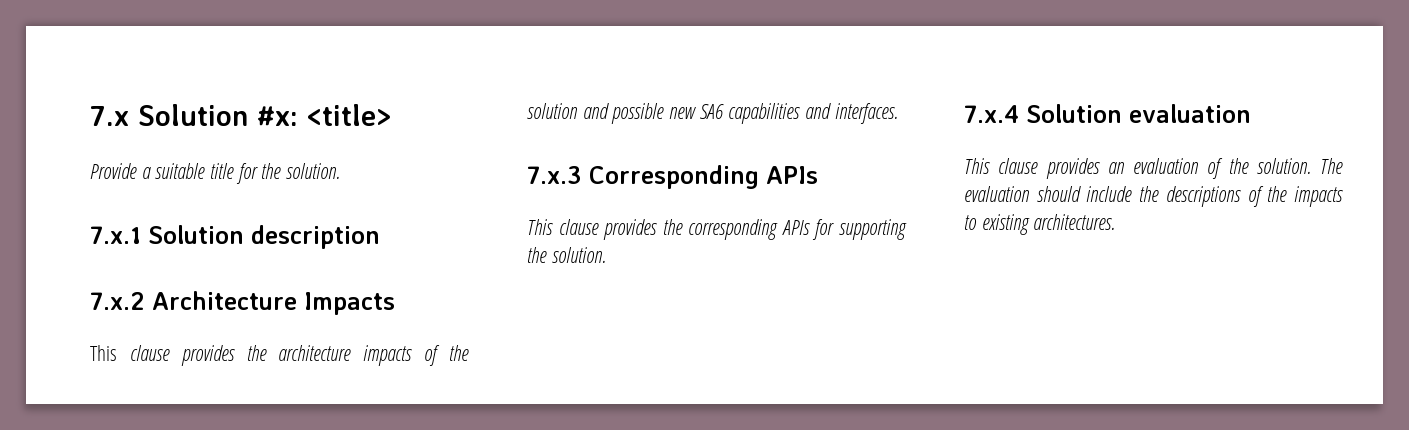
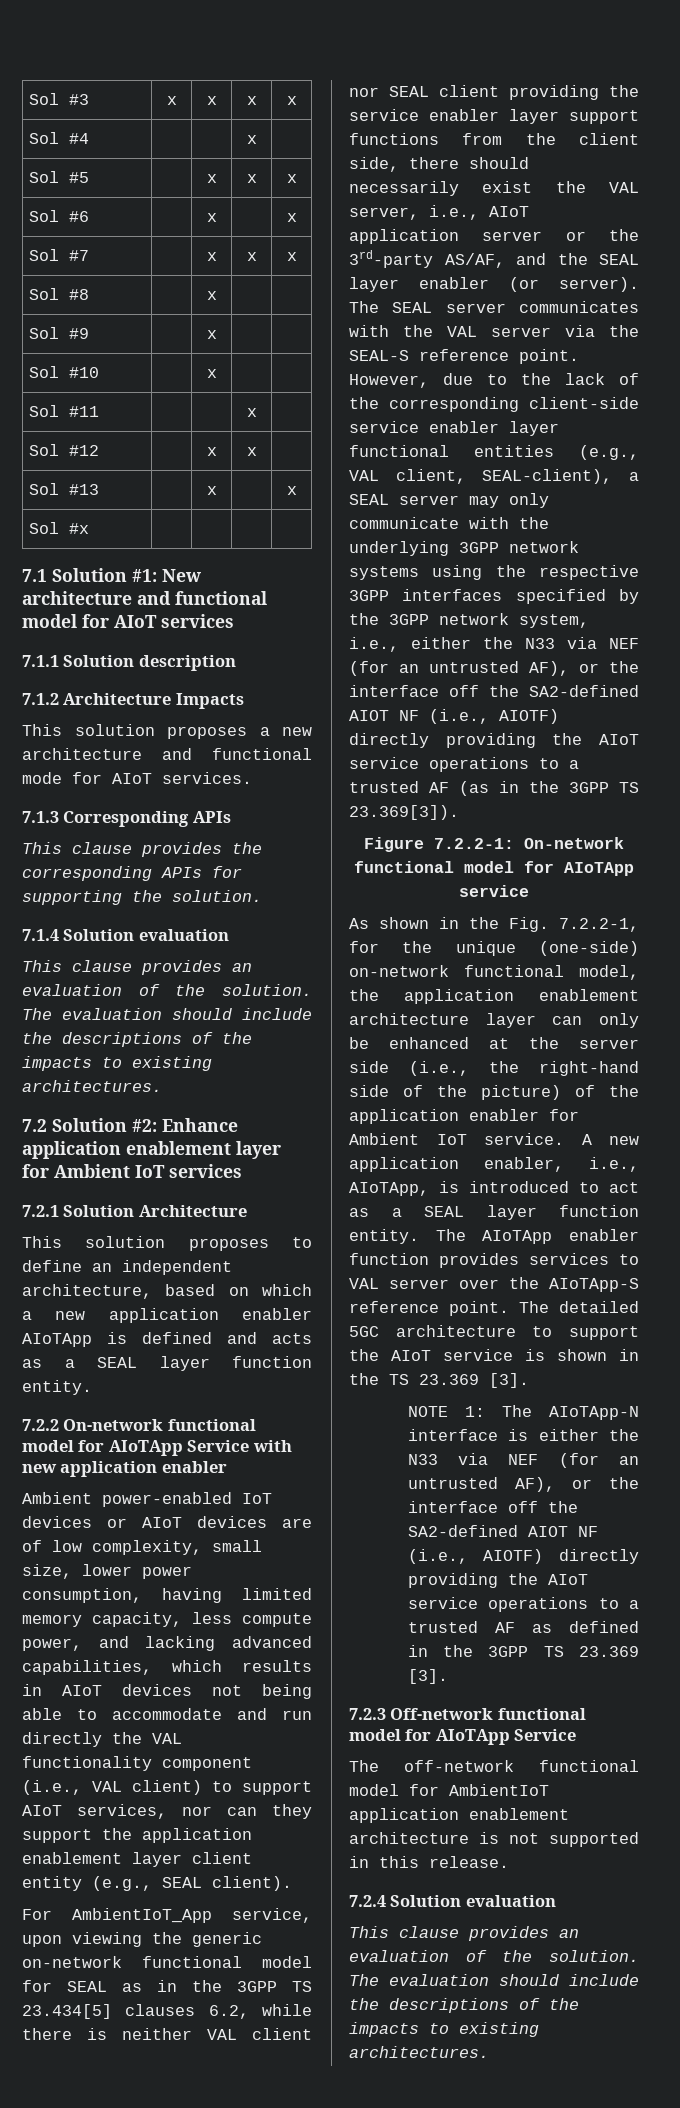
[90,104,392,126] [90,163,341,184] [90,226,141,244] 7.x Solution #x: <title> // Provide a suitable title for the solution. // 7.x.1 -> [28,93,89,105] [166,96,177,105] [206,96,217,105] [246,96,257,105] [286,96,297,105] [28,132,89,144] [246,135,257,144] [28,171,89,183] [206,174,217,183] [246,174,257,183] [286,174,297,183] [28,210,89,222] [206,213,217,222] [286,213,297,222] [28,249,89,261] [206,252,217,261] [246,252,257,261] [286,252,297,261] [28,288,89,300] [206,291,217,300] [28,327,89,339] [206,330,217,339] [28,366,99,378] [206,369,217,378] [28,405,99,417] [246,408,257,417] [28,444,99,456] [206,447,217,456] [246,447,257,456] [28,483,99,495] [206,486,217,495] [286,486,297,495] [28,522,89,534] [22,568,201,582] [22,591,267,605] [22,614,234,628] [22,655,59,667] Sol #3 | x | x | x | x // Sol #4 | | | x | // Sol #5 | | x | x | x // Sol #6 | | x | | x // Sol #7 | | x | x | x // Sol #8 | | x | | // Sol #9 | | x | | // Sol #10 | | x | | // Sol #11 | | | x | // Sol #12 | | x | x | // Sol #13 | | x | | x // Sol #x | | | | // 7.1 Solution #1: New architecture and functional model for AIoT services // 7.1.1
[90,292,145,310] 7.x.2 -> [22,693,59,705] 7.1.2
[129,345,469,366] [527,103,898,124] [527,166,582,184] clause provides the architecture impacts of the solution and possible new SA6 capabilities and interfaces. // 7.x.3 -> [74,724,312,739] [22,748,312,760] [22,772,252,784] [22,811,59,823] solution proposes a new architecture and functional mode for AIoT services. // 7.1.3
[964,105,1019,123] 7.x.4 -> [22,929,59,941] 7.1.4
(1116, 222) none -> [22,1118,238,1132] [22,1141,281,1159] [22,1164,242,1178] [22,1205,247,1217] [22,1236,312,1251] [22,1260,232,1275] [22,1284,312,1299] [22,1308,312,1323] [22,1332,312,1347] [22,1356,312,1371] [22,1380,92,1395] [22,1419,256,1431] [22,1440,292,1456] [22,1461,227,1477] [22,1492,272,1507] [22,1516,312,1528] [22,1540,262,1555] [22,1564,192,1579] [22,1588,312,1603] [22,1612,312,1627] [22,1636,312,1651] [22,1660,312,1675] [22,1684,312,1699] [22,1708,312,1720] [22,1732,182,1747] [22,1756,252,1771] [22,1780,312,1795] [22,1804,312,1819] [22,1828,252,1843] [22,1852,252,1867] [22,1876,292,1891] [22,1908,312,1923] [22,1932,262,1947] [22,1956,312,1968] [22,1980,312,1992] [22,2004,312,2019] [22,2028,312,2040] [349,85,639,100] [349,109,639,124] [349,133,639,145] [349,157,529,172] [349,181,639,196] [349,205,529,220] [349,229,639,244] [349,250,639,268] [349,277,639,292] [349,301,639,313] [349,325,639,337] [349,349,579,364] [349,373,639,388] [349,397,639,412] [349,421,559,436] [349,445,639,460] [349,469,639,484] [349,493,549,508] [349,517,549,529] [349,541,579,556] [349,565,639,580] [349,589,639,604] [349,613,589,628] [349,637,639,652] [349,661,639,676] [349,685,639,697] [349,709,559,724] [349,733,639,748] [349,757,579,772] [349,781,639,796] [349,805,459,820] [364,837,624,852] [354,861,634,876] [459,885,529,897] [349,917,639,932] [349,941,639,956] [349,965,639,980] [349,989,639,1004] [349,1013,639,1028] [349,1037,639,1049] [349,1061,639,1076] [349,1085,639,1100] [349,1109,579,1124] [349,1133,639,1145] [349,1157,639,1172] [349,1181,639,1196] [349,1205,639,1220] [349,1229,639,1244] [349,1253,639,1268] [349,1277,639,1292] [349,1301,639,1316] [349,1325,639,1340] [349,1349,639,1361] [349,1373,529,1388] [407,1405,639,1420] [407,1429,639,1441] [407,1453,639,1468] [407,1477,639,1492] [407,1501,578,1513] [407,1525,598,1537] [407,1549,639,1564] [407,1573,588,1588] [407,1597,639,1612] [407,1621,639,1633] [407,1645,639,1657] [407,1669,448,1684] [349,1708,586,1720] [349,1729,577,1745] [349,1760,639,1772] [349,1784,549,1796] [349,1808,569,1823] [349,1832,639,1847] [349,1856,509,1868] [349,1895,556,1907] [349,1926,579,1941] [349,1950,639,1962] [349,1974,639,1986] [349,1998,579,2013] [349,2022,539,2037] [349,2046,489,2058] // 7.2 Solution #2: Enhance application enablement layer for Ambient IoT services // 7.2.1 Solution Architecture // This solution proposes to define an independent architecture, based on which a new application enabler AIoTApp is defined and acts as a SEAL layer function entity. // 7.2.2 On-network functional model for AIoTApp Service with new application enabler // Ambient power-enabled IoT devices or AIoT devices are of low complexity, small size, lower power consumption, having limited memory capacity, less compute power, and lacking advanced capabilities, which results in AIoT devices not being able to accommodate and run directly the VAL functionality component (i.e., VAL client) to support AIoT services, nor can they support the application enablement layer client entity (e.g., SEAL client). // For AmbientIoT_App service, upon viewing the generic on-network functional model for SEAL as in the 3GPP TS 23.434[5] clauses 6.2, while there is neither VAL client nor SEAL client providing the service enabler layer support functions from the client side, there should necessarily exist the VAL server, i.e., AIoT application server or the 3rd-party AS/AF, and the SEAL layer enabler (or server). The SEAL server communicates with the VAL server via the SEAL-S reference point. However, due to the lack of the corresponding client-side service enabler layer functional entities (e.g., VAL client, SEAL-client), a SEAL server may only communicate with the underlying 3GPP network systems using the respective 3GPP interfaces specified by the 3GPP network system, i.e., either the N33 via NEF (for an untrusted AF), or the interface off the SA2-defined AIOT NF (i.e., AIOTF) directly providing the AIoT service operations to a trusted AF (as in the 3GPP TS 23.369[3]). // Figure 7.2.2-1: On-network functional model for AIoTApp service // As shown in the Fig. 7.2.2-1, for the unique (one-side) on-network functional model, the application enablement architecture layer can only be enhanced at the server side (i.e., the right-hand side of the picture) of the application enabler for Ambient IoT service. A new application enabler, i.e., AIoTApp, is introduced to act as a SEAL layer function entity. The AIoTApp enabler function provides services to VAL server over the AIoTApp-S reference point. The detailed 5GC architecture to support the AIoT service is shown in the TS 23.369 [3]. // NOTE 1: The AIoTApp-N interface is either the N33 via NEF (for an untrusted AF), or the interface off the SA2-defined AIOT NF (i.e., AIOTF) directly providing the AIoT service operations to a trusted AF as defined in the 3GPP TS 23.369 [3]. // 7.2.3 Off-network functional model for AIoTApp Service // The off-network functional model for AmbientIoT application enablement architecture is not supported in this release. // 7.2.4 Solution evaluation // This clause provides an evaluation of the solution. The evaluation should include the descriptions of the impacts to existing architectures.

